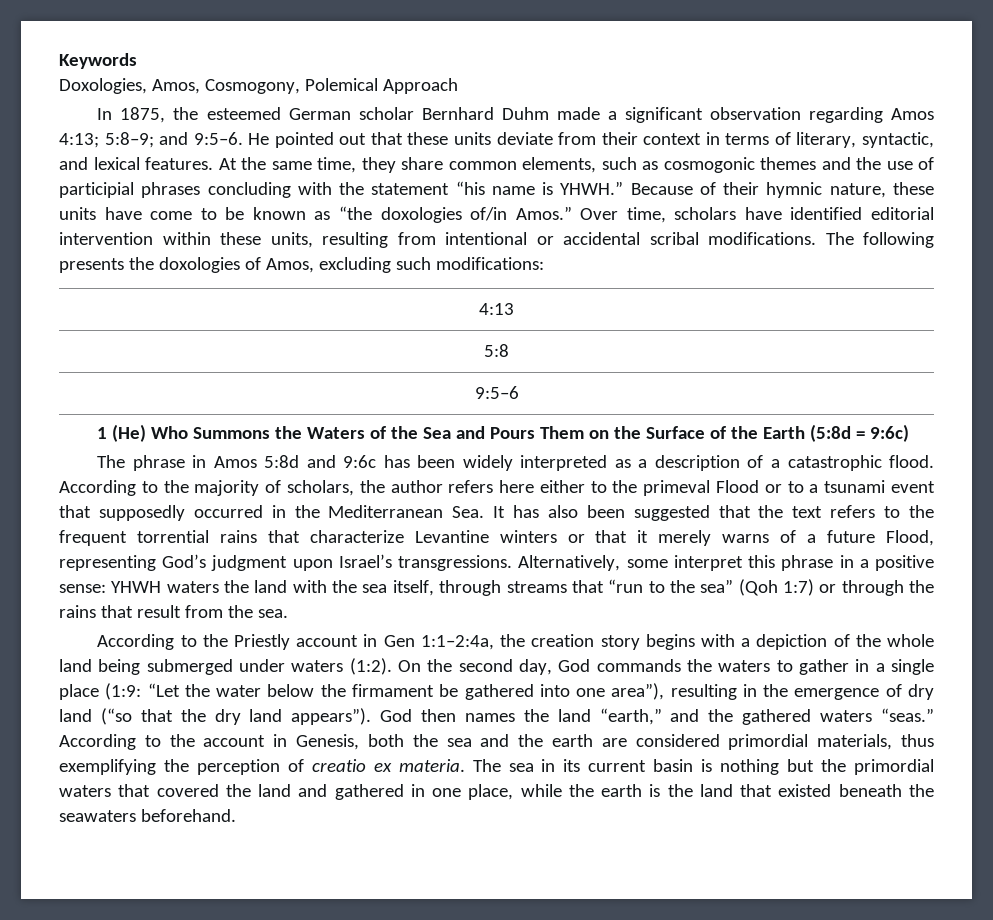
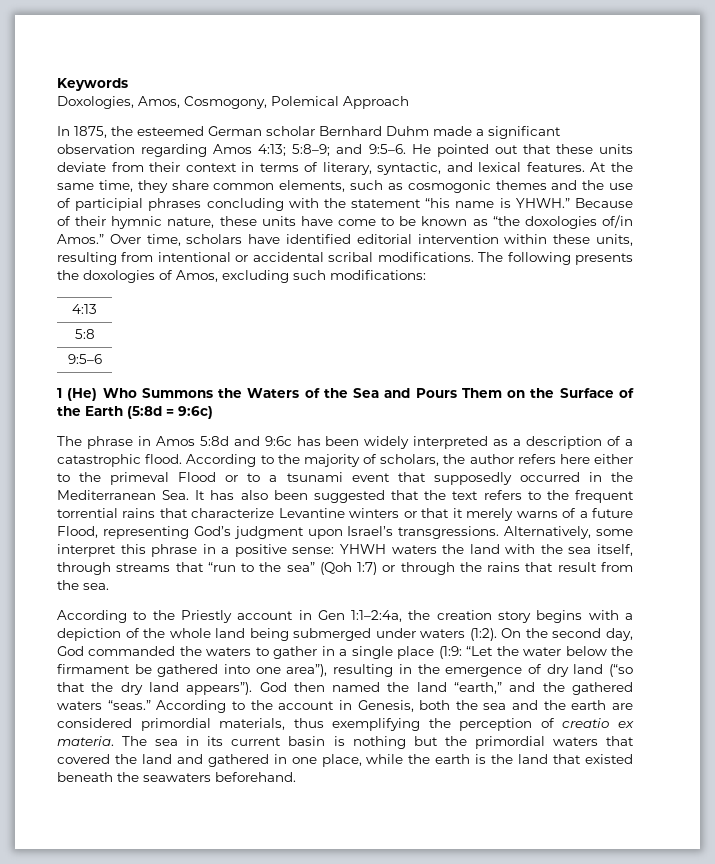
[596,659,681,672] commands -> [88,646,176,656] commanded
[464,713,515,722] names -> [332,682,381,692] named

